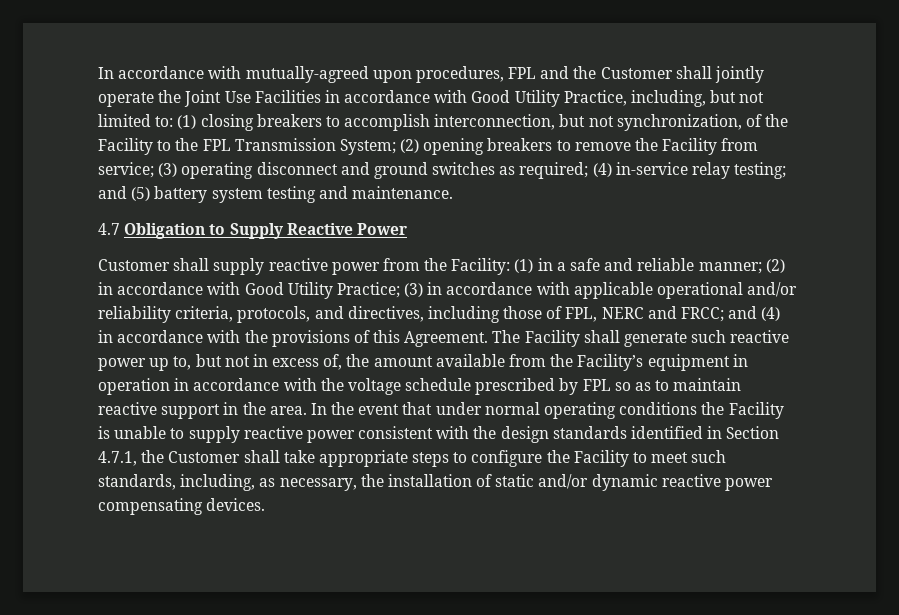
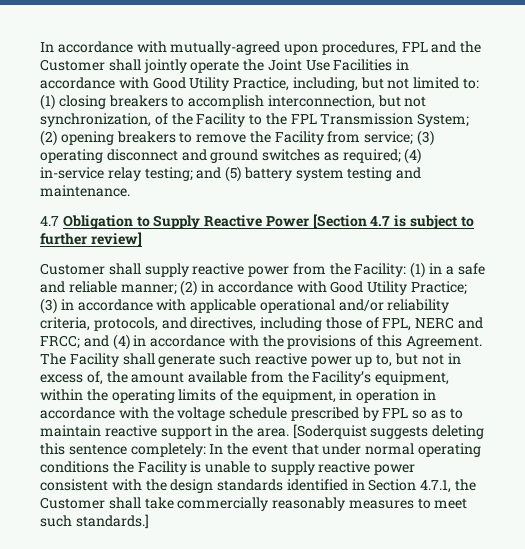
(407, 229) none -> [312,214,474,229] [40,232,142,247] [Section 4.7 is subject to further review]
[647,354,730,371] equipment -> [375,371,450,385] [40,389,336,403] equipment, within the operating limits of the equipment,
(307, 410) none -> [292,424,485,439] [40,443,206,457] [Soderquist suggests deleting this sentence completely:
[318,450,727,467] [98,474,774,491] [98,498,266,515] appropriate steps to configure the Facility to meet such standards, including, as necessary, the installation of static and/or dynamic reactive power compensating devices. -> [177,497,468,511] [40,514,149,529] commercially reasonably measures to meet such standards.]

